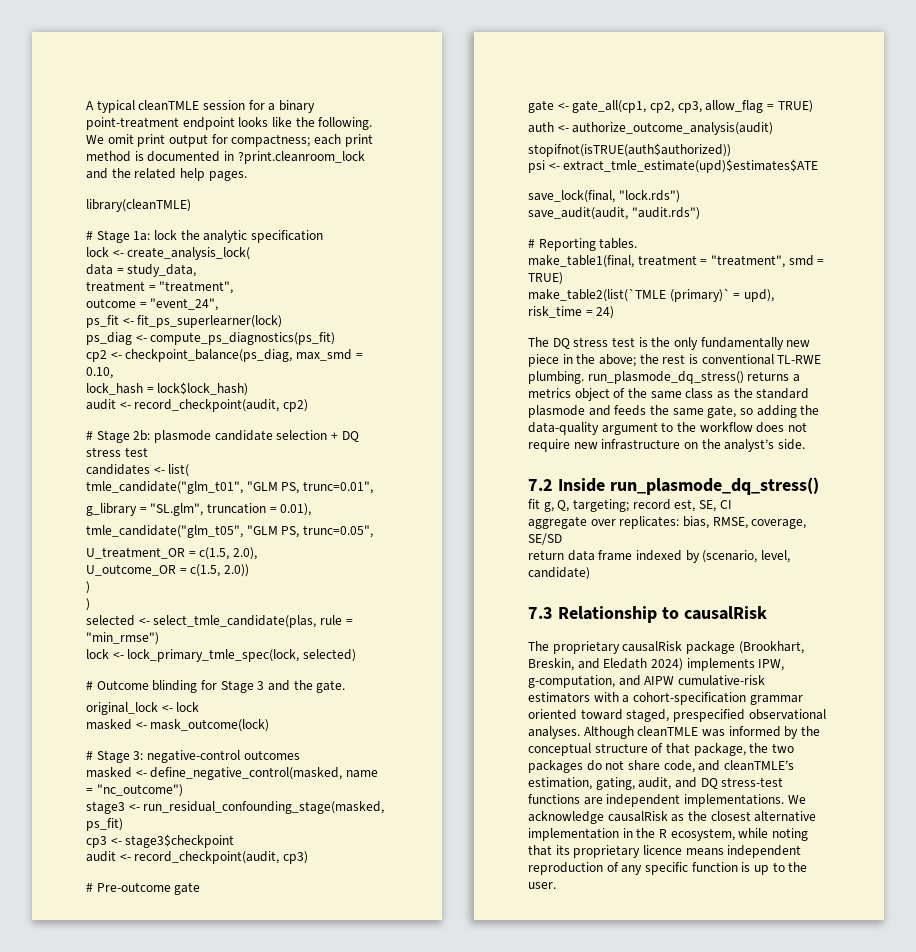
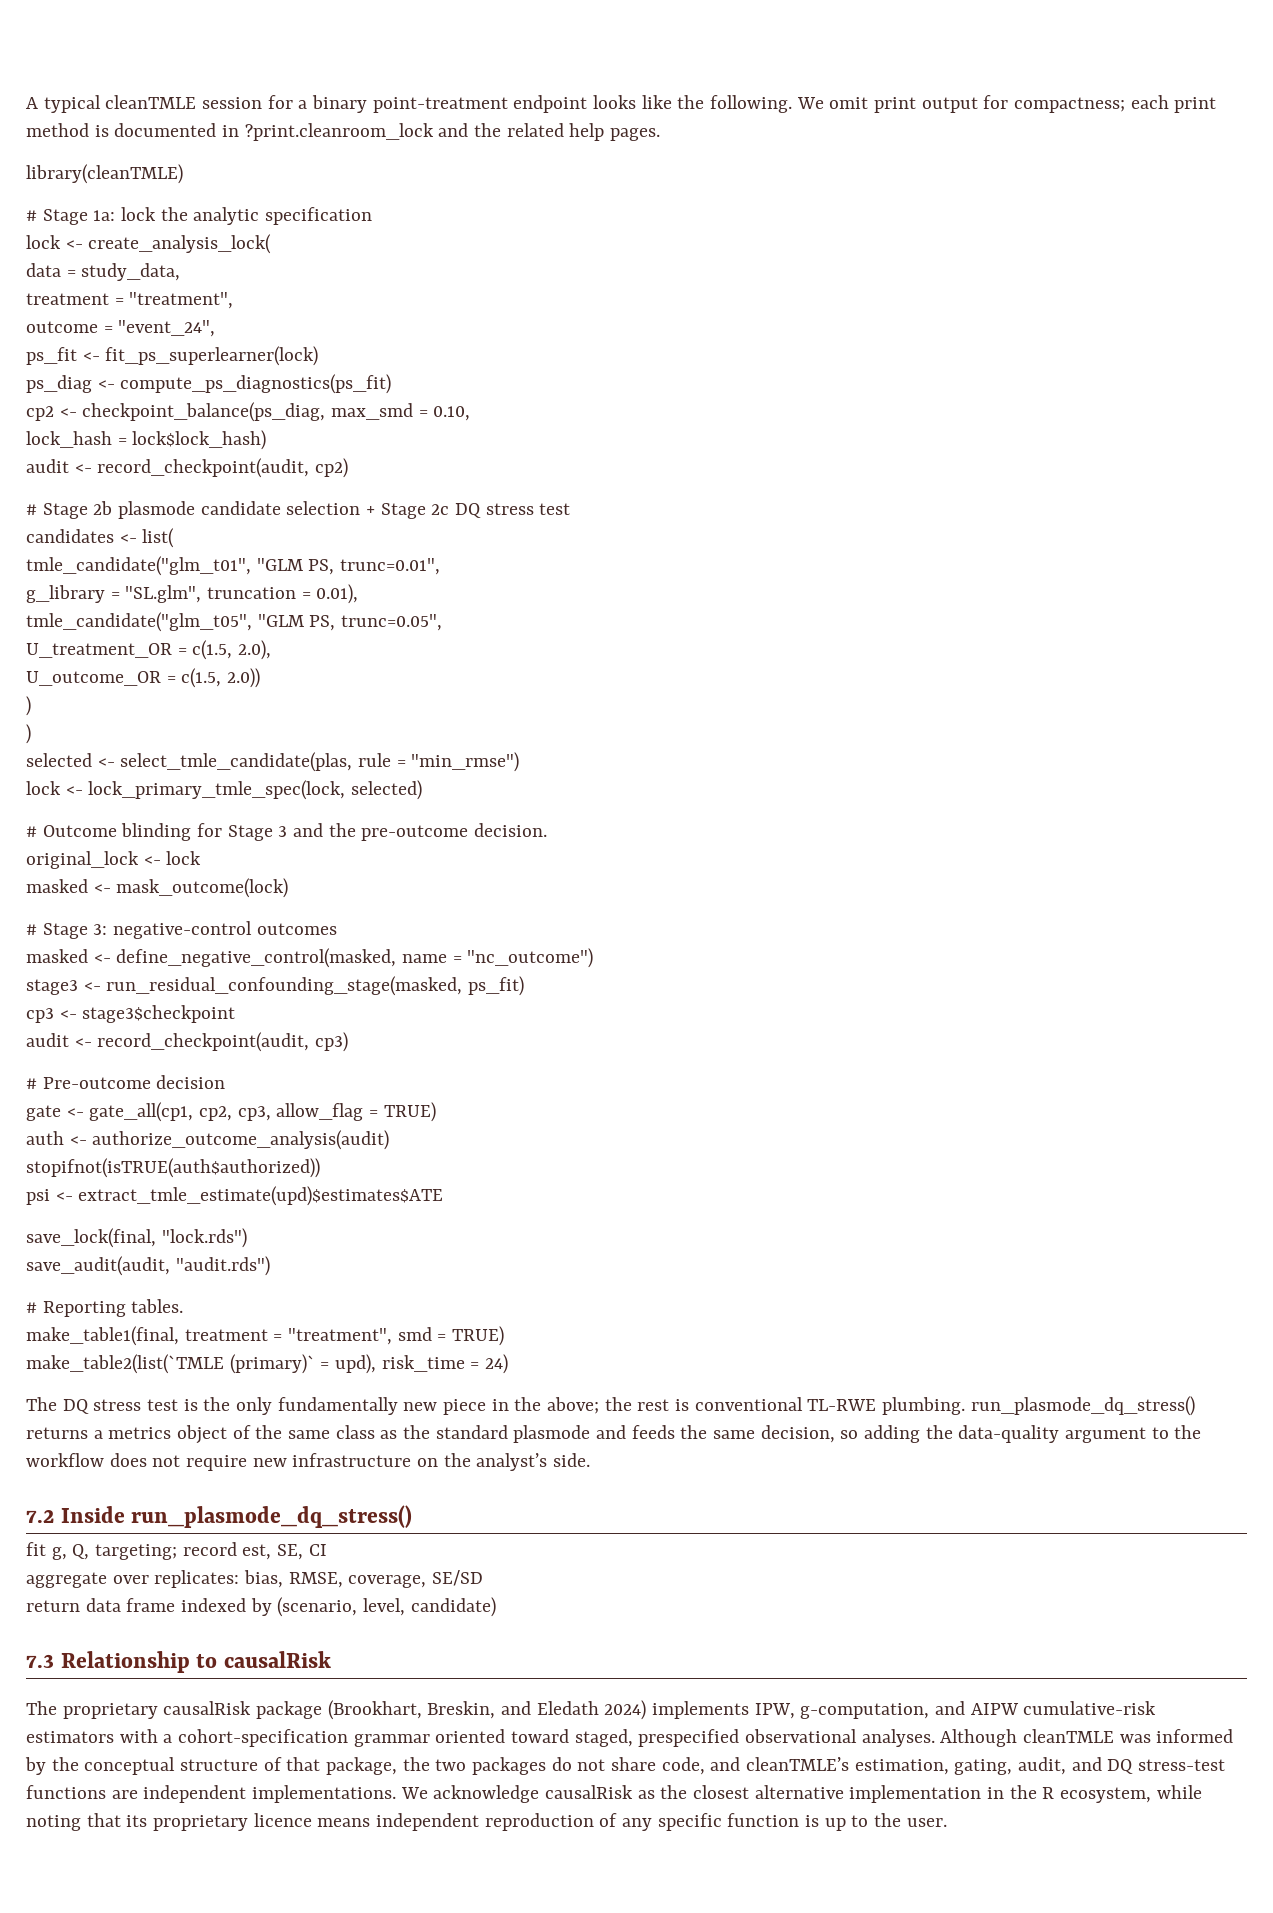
[133,430,151,441] 2b: -> [93,501,113,515] 2b
(338, 436) none -> [380,503,450,519] Stage 2c
[316,680,346,693] gate. -> [361,823,548,841] pre-outcome decision.
[174,882,201,895] gate -> [156,1075,226,1089] decision
[707,405,737,418] gate, -> [760,1425,835,1443] decision,

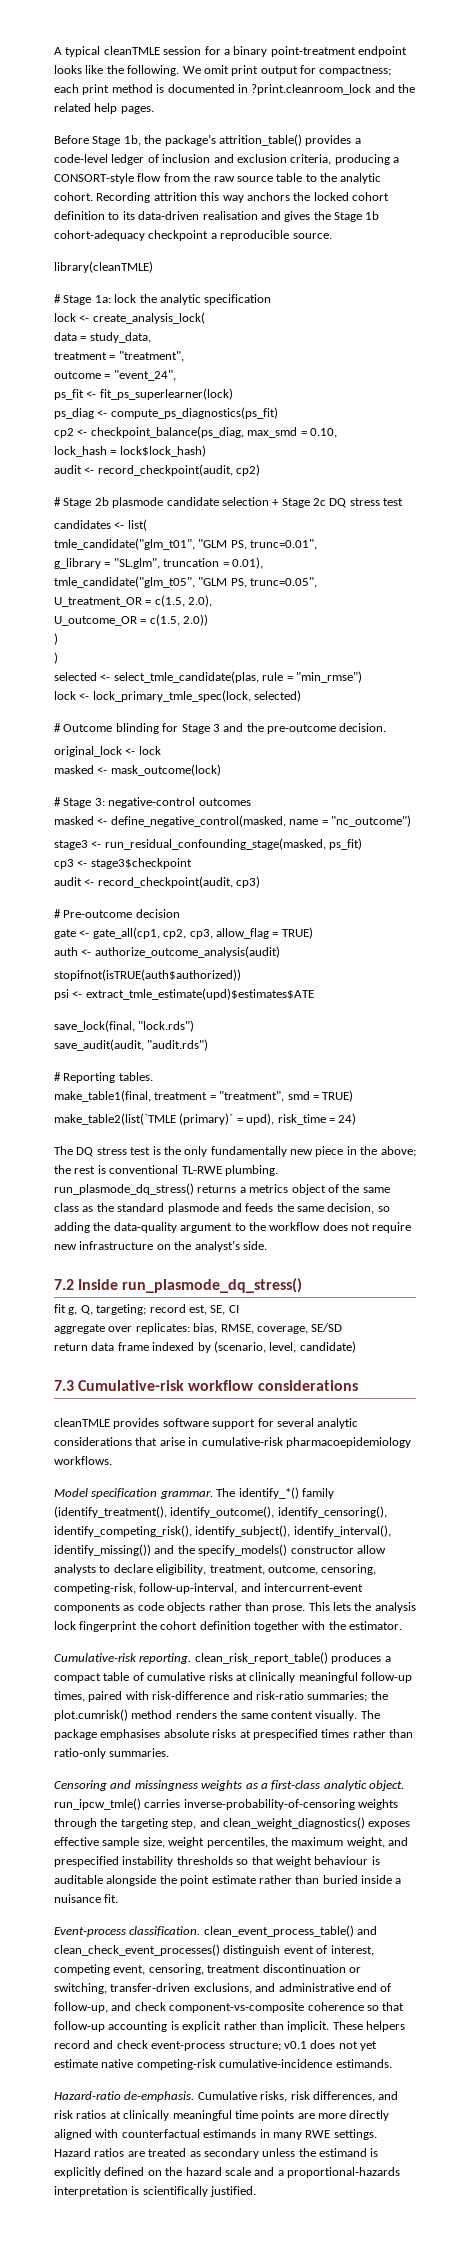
(661, 134) none -> [54,134,361,146] [54,154,399,165] [54,173,382,184] [54,192,389,203] [54,211,380,222] [54,230,332,241] // Before Stage 1b, the package’s attrition_table() provides a code-level ledger of inclusion and exclusion criteria, producing a CONSORT-style flow from the raw source table to the analytic cohort. Recording attrition this way anchors the locked cohort definition to its data-driven realisation and gives the Stage 1b cohort-adequacy checkpoint a reproducible source.
[60,1651,331,1673] [26,1700,1157,1720] [26,1729,1234,1747] [25,1757,1226,1775] [26,1785,1202,1803] [26,1813,947,1831] Relationship to causalRisk // The proprietary causalRisk package (Brookhart, Breskin, and Eledath 2024) implements IPW, g-computation, and AIPW cumulative-risk estimators with a cohort-specification grammar oriented toward staged, prespecified observational analyses. Although cleanTMLE was informed by the conceptual structure of that package, the two packages do not share code, and cleanTMLE’s estimation, gating, audit, and DQ stress-test functions are independent implementations. We acknowledge causalRisk as the closest alternative implementation in the R ecosystem, while noting that its proprietary licence means independent reproduction of any specific function is up to the user. -> [78,1380,358,1391] [54,1418,359,1429] [54,1437,411,1448] [54,1456,112,1465] [54,1487,334,1499] [54,1506,387,1518] [54,1525,391,1537] [54,1544,386,1556] [54,1564,377,1575] [54,1583,364,1594] [54,1602,416,1613] [54,1621,402,1632] [54,1652,391,1664] [54,1672,412,1683] [54,1691,388,1702] [54,1709,380,1721] [54,1729,413,1740] [54,1748,170,1759] [54,1780,404,1791] [54,1798,399,1810] [54,1817,411,1829] [54,1837,408,1848] [54,1856,380,1867] [54,1875,402,1886] [54,1894,119,1903] [54,1925,378,1937] [54,1944,374,1956] [54,1964,361,1975] [54,1983,392,1994] [54,2002,405,2013] [54,2021,405,2032] [54,2040,377,2051] [54,2059,392,2070] [54,2091,399,2102] [54,2110,390,2121] [54,2129,377,2140] [54,2148,379,2159] [54,2167,400,2178] [54,2186,257,2197] Cumulative-risk workflow considerations // cleanTMLE provides software support for several analytic considerations that arise in cumulative-risk pharmacoepidemiology workflows. // Model specification grammar. The identify_*() family (identify_treatment(), identify_outcome(), identify_censoring(), identify_competing_risk(), identify_subject(), identify_interval(), identify_missing()) and the specify_models() constructor allow analysts to declare eligibility, treatment, outcome, censoring, competing-risk, follow-up-interval, and intercurrent-event components as code objects rather than prose. This lets the analysis lock fingerprint the cohort definition together with the estimator. // Cumulative-risk reporting. clean_risk_report_table() produces a compact table of cumulative risks at clinically meaningful follow-up times, paired with risk-difference and risk-ratio summaries; the plot.cumrisk() method renders the same content visually. The package emphasises absolute risks at prespecified times rather than ratio-only summaries. // Censoring and missingness weights as a first-class analytic object. run_ipcw_tmle() carries inverse-probability-of-censoring weights through the targeting step, and clean_weight_diagnostics() exposes effective sample size, weight percentiles, the maximum weight, and prespecified instability thresholds so that weight behaviour is auditable alongside the point estimate rather than buried inside a nuisance fit. // Event-process classification. clean_event_process_table() and clean_check_event_processes() distinguish event of interest, competing event, censoring, treatment discontinuation or switching, transfer-driven exclusions, and administrative end of follow-up, and check component-vs-composite coherence so that follow-up accounting is explicit rather than implicit. These helpers record and check event-process structure; v0.1 does not yet estimate native competing-risk cumulative-incidence estimands. // Hazard-ratio de-emphasis. Cumulative risks, risk differences, and risk ratios at clinically meaningful time points are more directly aligned with counterfactual estimands in many RWE settings. Hazard ratios are treated as secondary unless the estimand is explicitly defined on the hazard scale and a proportional-hazards interpretation is scientifically justified.

